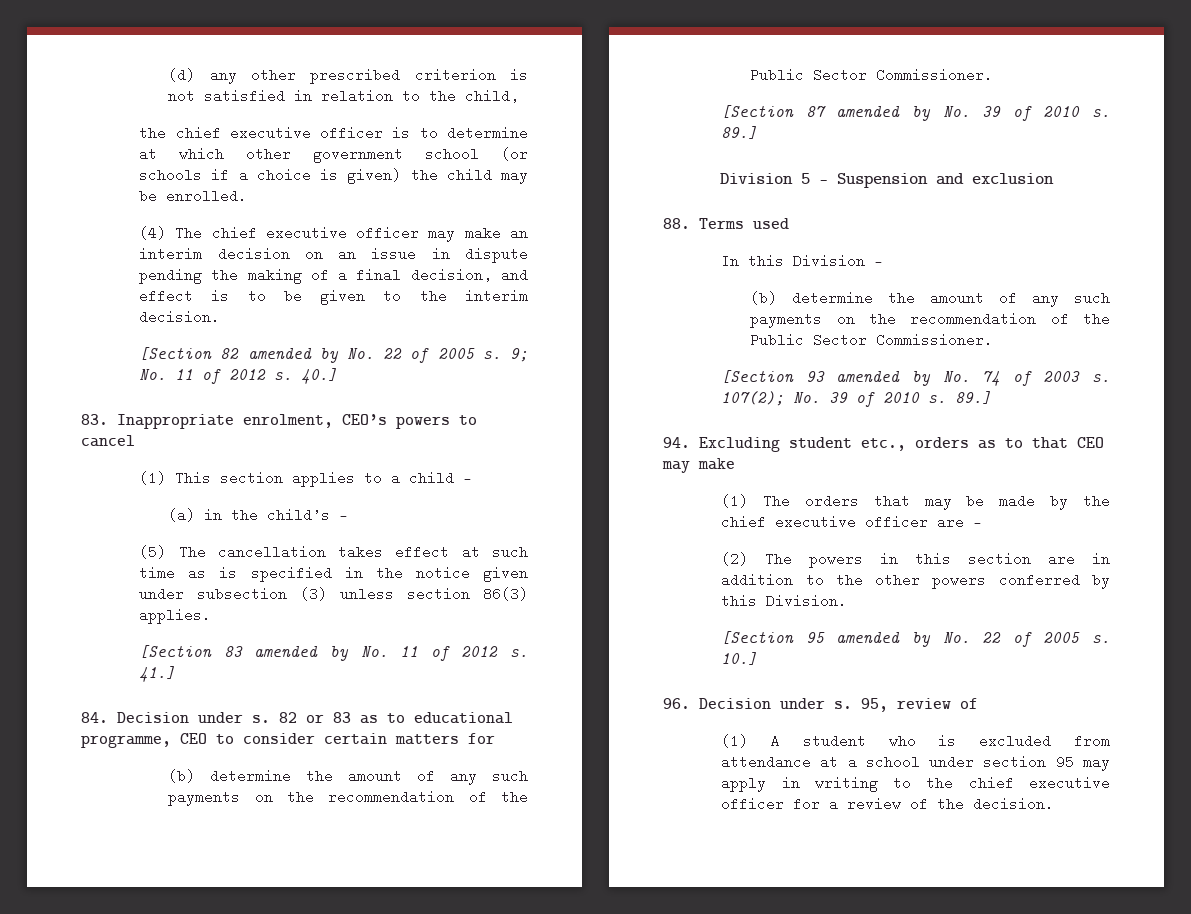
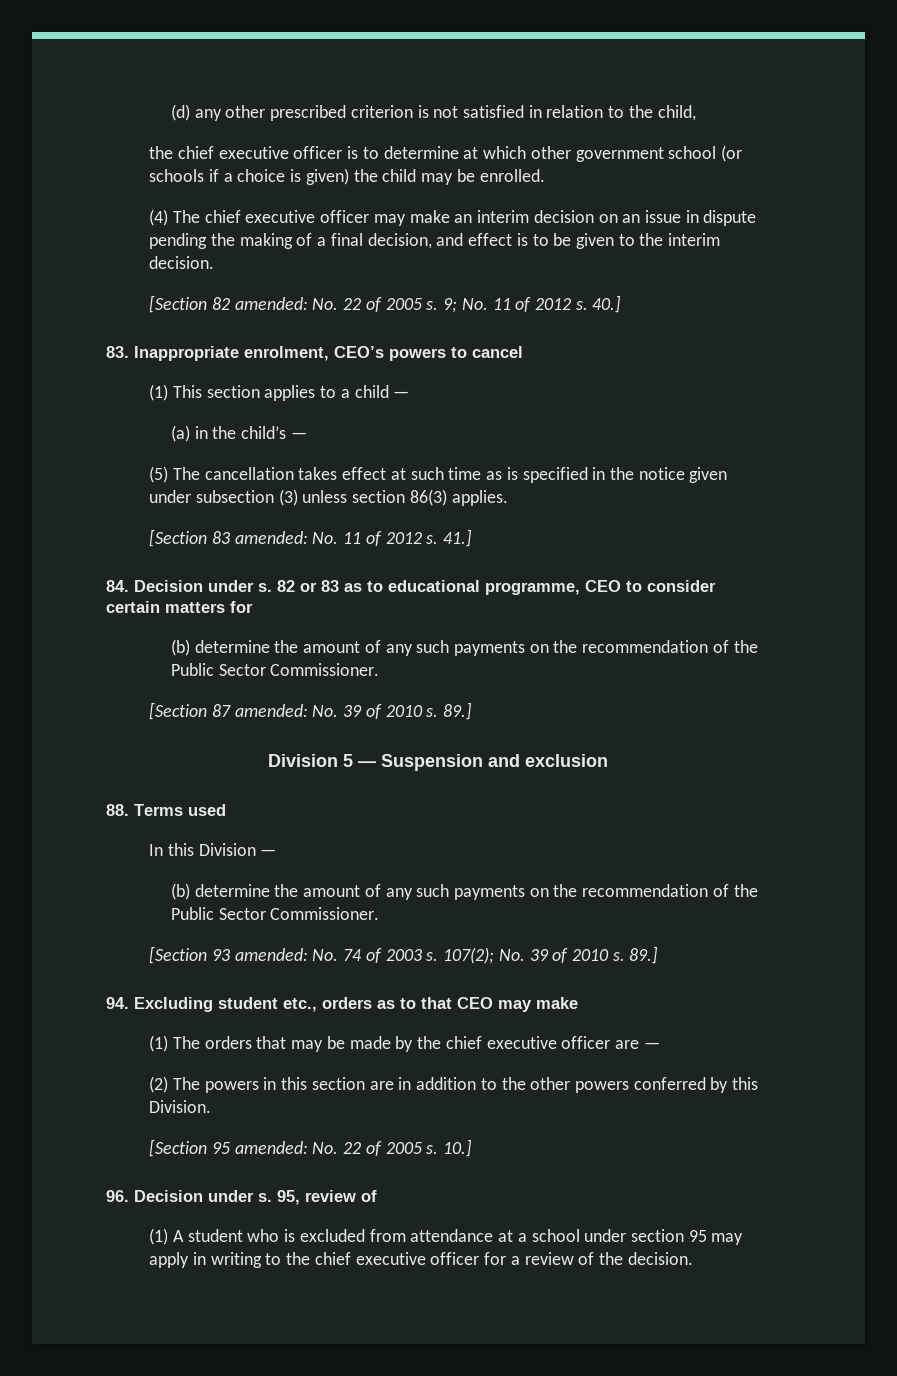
[247,347,339,363] amended by -> [234,297,308,310] amended:
[254,645,349,661] amended by -> [234,531,308,544] amended:
[836,105,931,121] amended by -> [234,704,308,717] amended:
[836,370,931,386] amended by -> [234,948,308,961] amended:
[836,631,931,647] amended by -> [234,1141,308,1154] amended:

